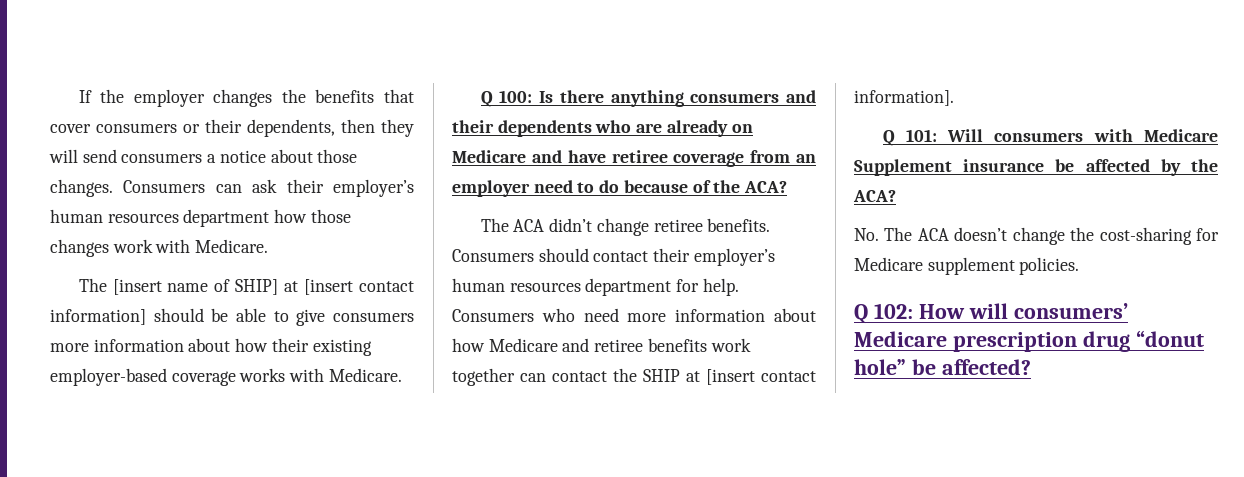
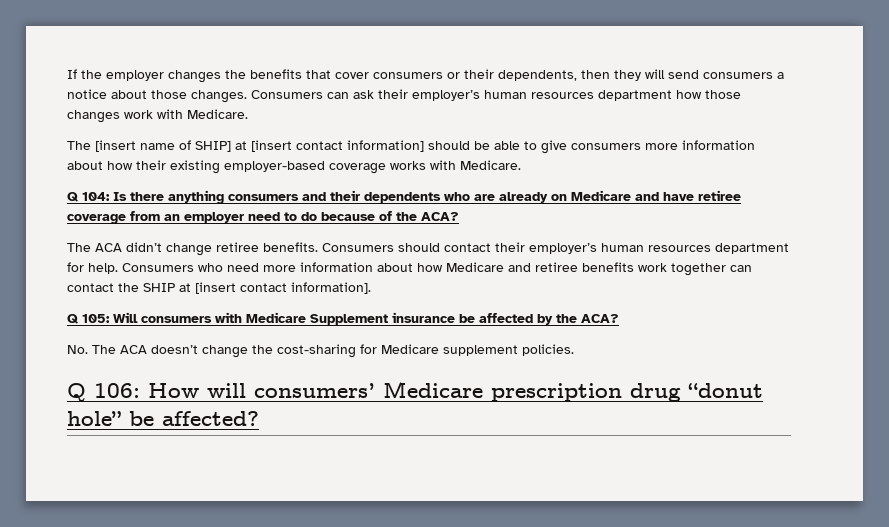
[499,90,533,103] 100: -> [82,192,110,201] 104:
[905,129,937,142] 101: -> [82,314,110,323] 105:
[873,303,913,319] 102: -> [94,383,140,398] 106:

